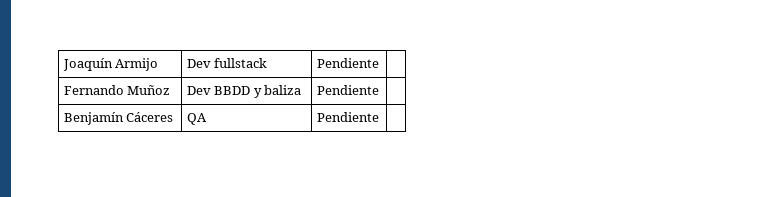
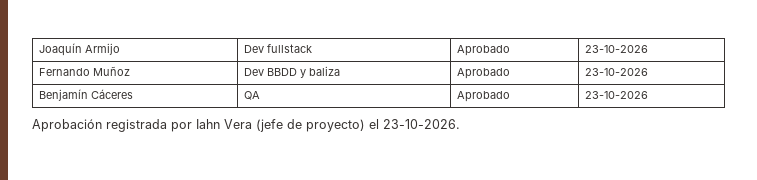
[316,58,379,68] Pendiente | -> [456,45,510,56] [584,45,648,53] Aprobado | 23-10-2026
[316,85,379,95] Pendiente | -> [456,68,510,79] [584,68,648,76] Aprobado | 23-10-2026
[316,112,379,122] Pendiente | -> [456,91,510,102] [584,91,648,99] [32,119,460,132] Aprobado | 23-10-2026 // Aprobación registrada por Iahn Vera (jefe de proyecto) el 23-10-2026.

